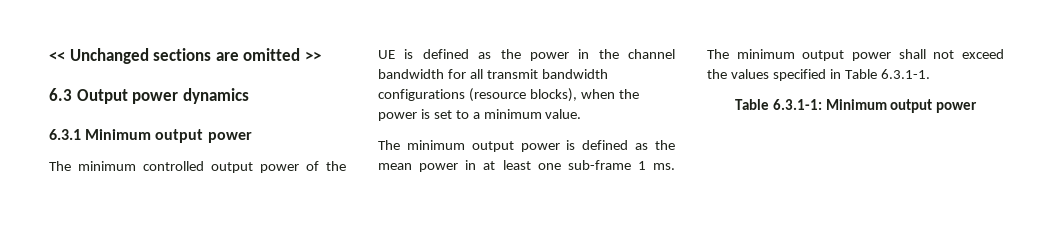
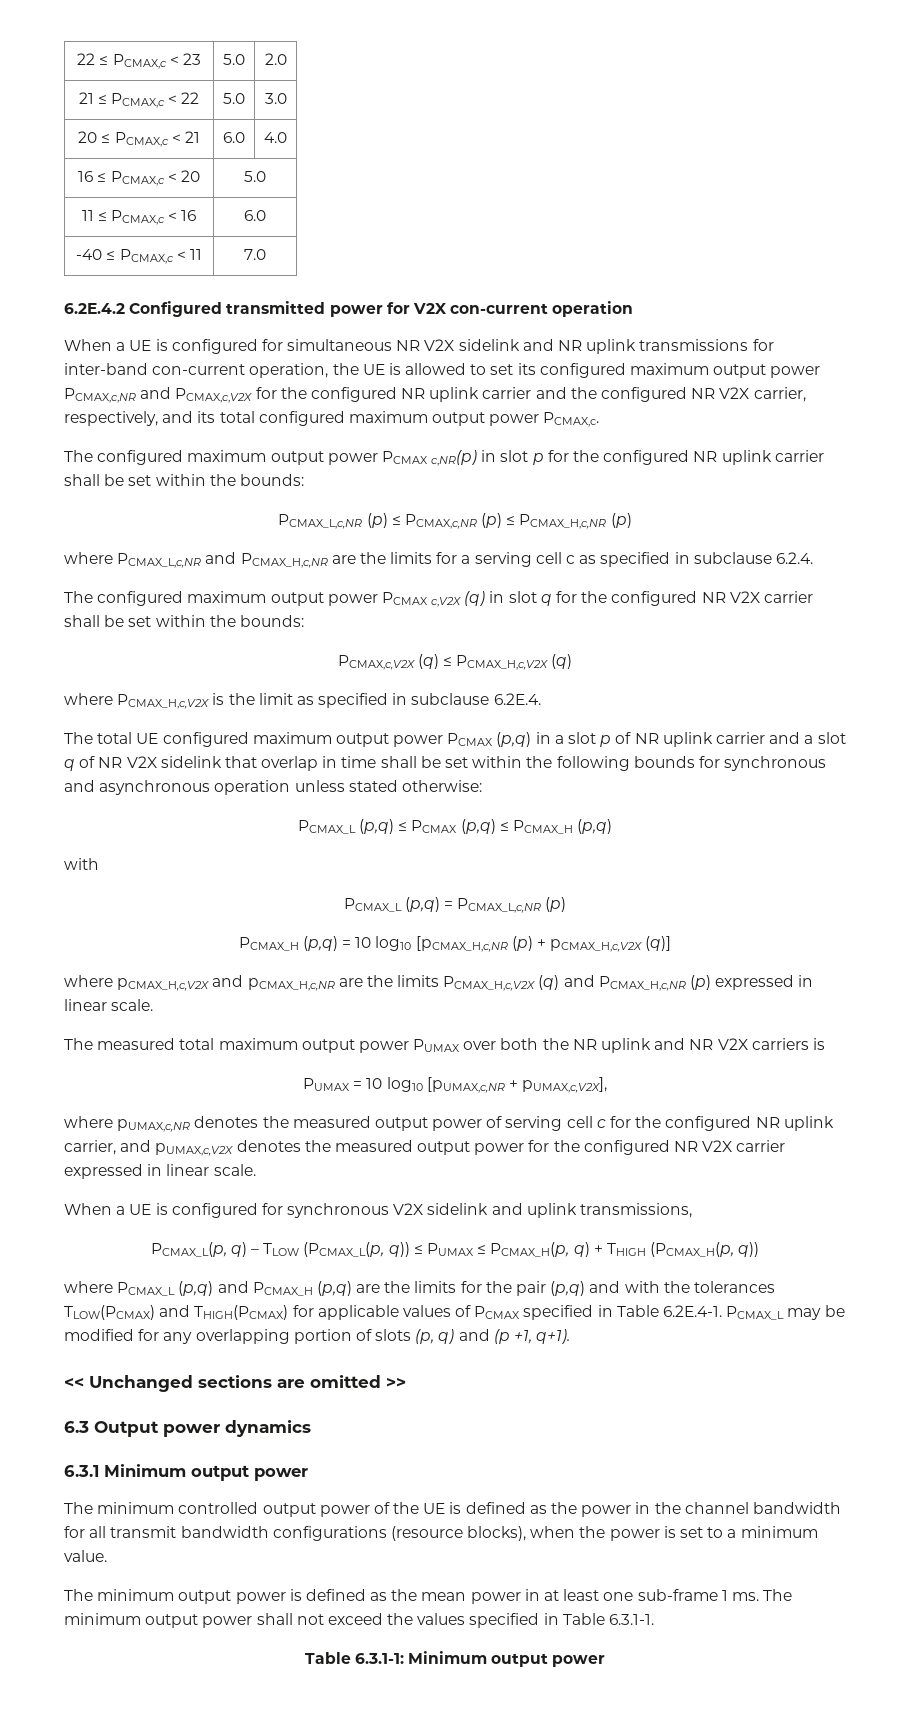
(49, 56) none -> [77,53,201,69] [223,54,245,65] [264,53,287,65] [78,92,200,108] [223,93,245,104] [264,93,287,104] [78,131,200,147] [223,132,245,143] [264,132,287,143] [78,170,200,186] [244,171,266,182] [81,210,197,225] [244,210,266,221] [76,249,202,264] [244,249,266,260] [64,301,634,317] [64,339,774,354] [64,363,821,378] [64,387,806,403] [64,411,600,427] [64,450,824,466] [64,474,304,486] [278,513,632,529] [64,552,813,568] [64,591,813,607] [64,615,304,627] [337,654,573,670] [64,693,541,709] [64,732,846,747] [64,756,827,771] [64,780,482,795] [297,819,613,834] [64,858,99,870] [343,897,567,913] [238,936,672,952] [64,975,814,991] [64,999,154,1011] [64,1038,825,1053] [302,1077,608,1093] [64,1116,834,1132] [64,1140,786,1156] [64,1164,256,1179] [64,1203,693,1218] [150,1242,760,1257] [64,1281,775,1296] [64,1305,845,1320] [64,1329,571,1344] 22 ≤ PCMAX,c < 23 | 5.0 | 2.0 // 21 ≤ PCMAX,c < 22 | 5.0 | 3.0 // 20 ≤ PCMAX,c < 21 | 6.0 | 4.0 // 16 ≤ PCMAX,c < 20 | 5.0 // 11 ≤ PCMAX,c < 16 | 6.0 // -40 ≤ PCMAX,c < 11 | 7.0 // 6.2E.4.2 Configured transmitted power for V2X con-current operation // When a UE is configured for simultaneous NR V2X sidelink and NR uplink transmissions for inter-band con-current operation, the UE is allowed to set its configured maximum output power PCMAX,c,NR and PCMAX,c,V2X for the configured NR uplink carrier and the configured NR V2X carrier, respectively, and its total configured maximum output power PCMAX,c. // The configured maximum output power PCMAX c,NR(p) in slot p for the configured NR uplink carrier shall be set within the bounds: // PCMAX_L,c,NR (p) ≤ PCMAX,c,NR (p) ≤ PCMAX_H,c,NR (p) // where PCMAX_L,c,NR and PCMAX_H,c,NR are the limits for a serving cell c as specified in subclause 6.2.4. // The configured maximum output power PCMAX c,V2X (q) in slot q for the configured NR V2X carrier shall be set within the bounds: // PCMAX,c,V2X (q) ≤ PCMAX_H,c,V2X (q) // where PCMAX_H,c,V2X is the limit as specified in subclause 6.2E.4. // The total UE configured maximum output power PCMAX (p,q) in a slot p of NR uplink carrier and a slot q of NR V2X sidelink that overlap in time shall be set within the following bounds for synchronous and asynchronous operation unless stated otherwise: // PCMAX_L (p,q) ≤ PCMAX (p,q) ≤ PCMAX_H (p,q) // with // PCMAX_L (p,q) = PCMAX_L,c,NR (p) // PCMAX_H (p,q) = 10 log10 [pCMAX_H,c,NR (p) + pCMAX_H,c,V2X (q)] // where pCMAX_H,c,V2X and pCMAX_H,c,NR are the limits PCMAX_H,c,V2X (q) and PCMAX_H,c,NR (p) expressed in linear scale. // The measured total maximum output power PUMAX over both the NR uplink and NR V2X carriers is // PUMAX = 10 log10 [pUMAX,c,NR + pUMAX,c,V2X], // where pUMAX,c,NR denotes the measured output power of serving cell c for the configured NR uplink carrier, and pUMAX,c,V2X denotes the measured output power for the configured NR V2X carrier expressed in linear scale. // When a UE is configured for synchronous V2X sidelink and uplink transmissions, // PCMAX_L(p, q) – TLOW (PCMAX_L(p, q)) ≤ PUMAX ≤ PCMAX_H(p, q) + THIGH (PCMAX_H(p, q)) // where PCMAX_L (p,q) and PCMAX_H (p,q) are the limits for the pair (p,q) and with the tolerances TLOW(PCMAX) and THIGH(PCMAX) for applicable values of PCMAX specified in Table 6.2E.4-1. PCMAX_L may be modified for any overlapping portion of slots (p, q) and (p +1, q+1). //

